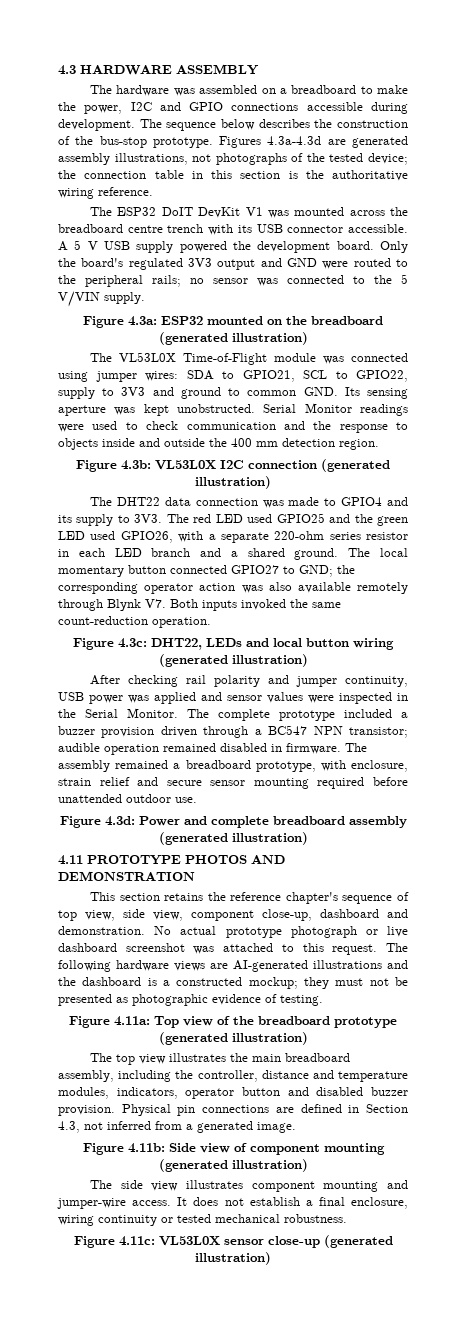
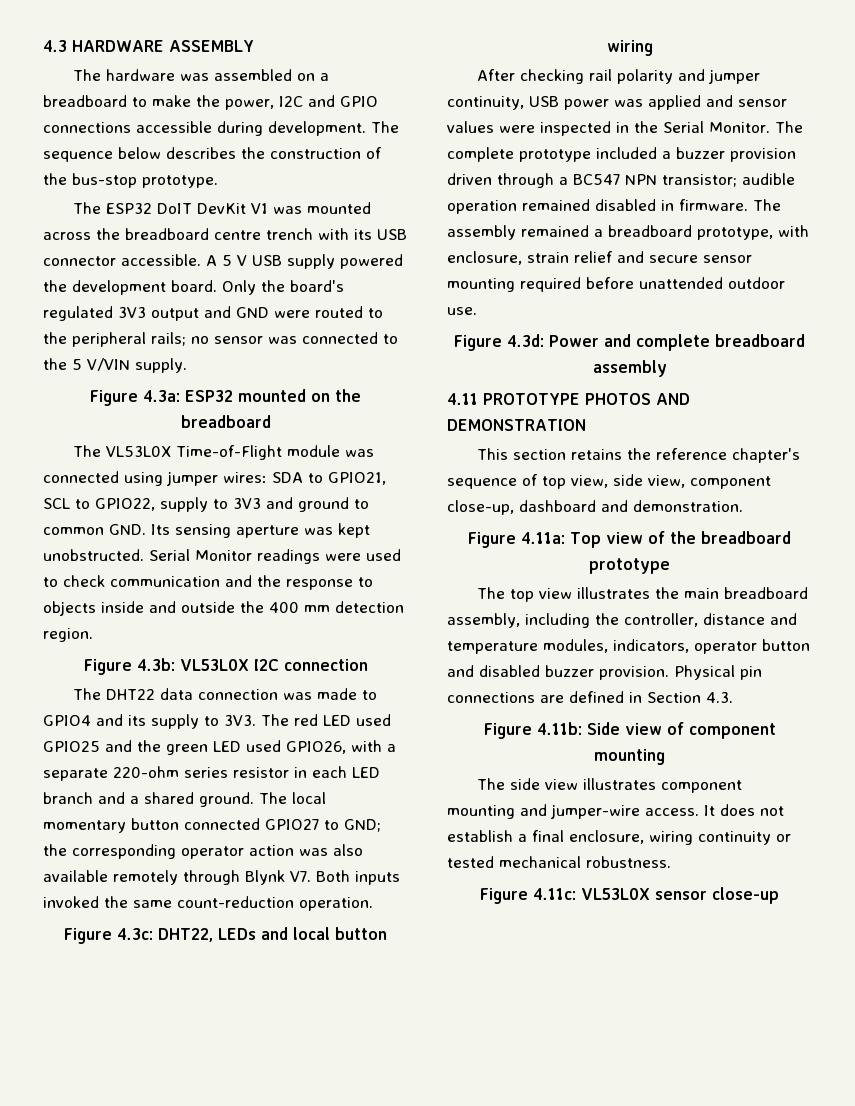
[219,136,408,148] [58,153,408,165] [58,170,408,181] [58,187,153,199] Figures 4.3a-4.3d are generated assembly illustrations, not photographs of the tested device; the connection table in this section is the authoritative wiring reference. -> (218, 181) none
[158,332,308,345] (generated illustration) -> (271, 421) none
[321,459,390,472] [195,476,271,489] (generated illustration) -> (368, 665) none
[158,654,308,667] (generated illustration) -> (653, 48) none
[158,832,308,845] (generated illustration) -> (667, 368) none
[154,926,408,938] [58,943,409,955] [58,960,408,972] [58,977,408,989] [58,994,323,1006] No actual prototype photograph or live dashboard screenshot was attached to this request. The following hardware views are AI-generated illustrations and the dashboard is a constructed mockup; they must not be presented as photographic evidence of testing. -> (743, 506) none
[158,1032,308,1045] (generated illustration) -> (670, 566) none
[58,1121,296,1133] 4.3, not inferred from a generated image. -> [706,692,733,703] 4.3.
[158,1159,308,1172] (generated illustration) -> (665, 757) none
[323,1235,393,1248] [195,1252,271,1265] (generated illustration) -> (779, 895) none

